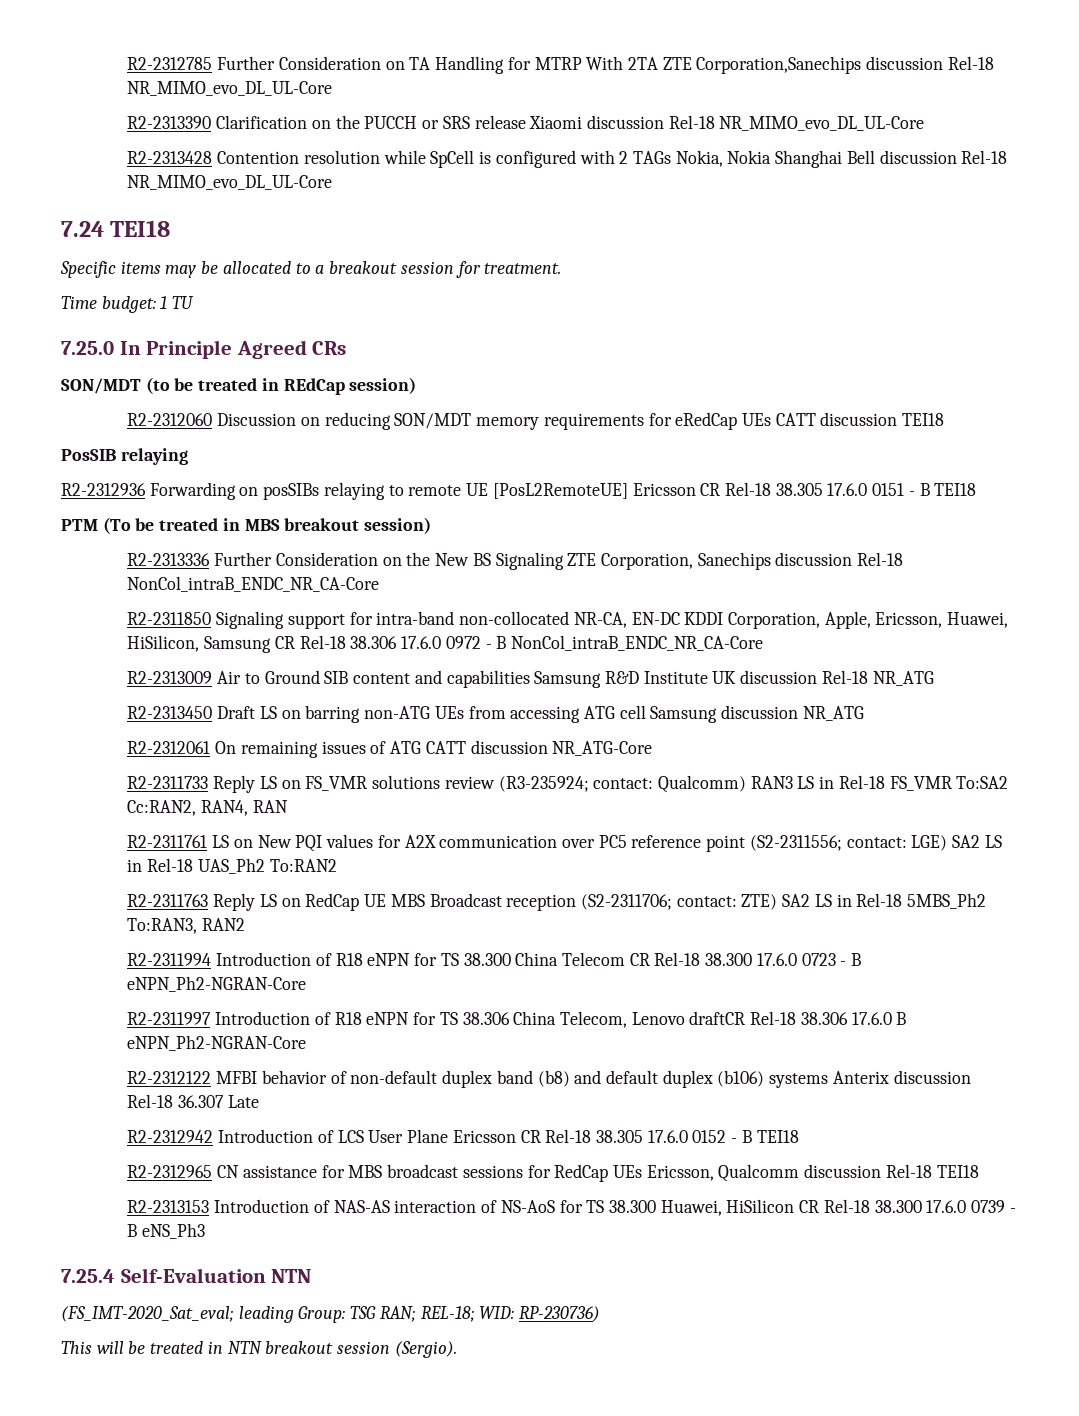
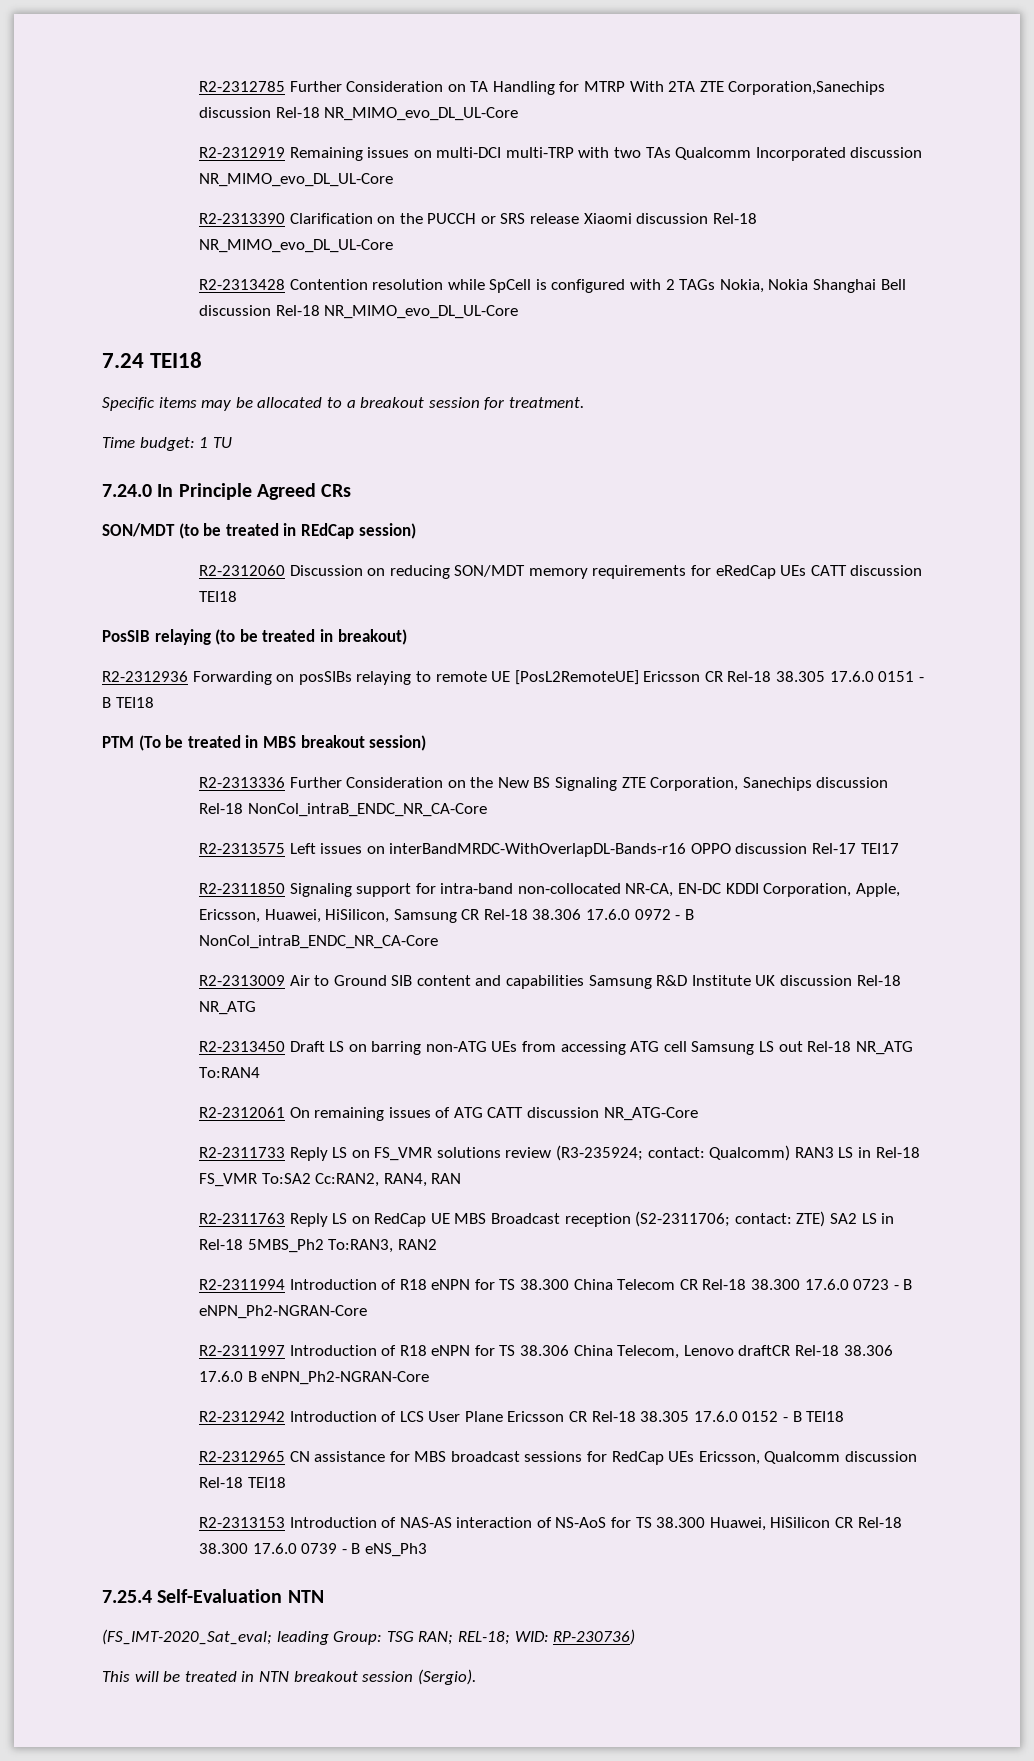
(333, 88) none -> [198,147,923,161] [198,173,393,187] // R2-2312919 Remaining issues on multi-DCI multi-TRP with two TAs Qualcomm Incorporated discussion NR_MIMO_evo_DL_UL-Core
[61,341,114,355] 7.25.0 -> [102,484,152,497] 7.24.0
(188, 456) none -> [215,629,407,645] (to be treated in breakout)
(380, 584) none -> [198,843,899,857] // R2-2313575 Left issues on interBandMRDC-WithOverlapDL-Bands-r16 OPPO discussion Rel-17 TEI17
[721,705,864,721] discussion NR_ATG -> [759,1041,913,1055] [198,1067,260,1078] LS out Rel-18 NR_ATG To:RAN4
[127,834,1002,852] [127,858,337,874] // R2-2311761 LS on New PQI values for A2X communication over PC5 reference point (S2-2311556; contact: LGE) SA2 LS in Rel-18 UAS_Ph2 To:RAN2 -> (462, 1178) none
[127,1070,971,1088] [127,1094,259,1108] // R2-2312122 MFBI behavior of non-default duplex band (b8) and default duplex (b106) systems Anterix discussion Rel-18 36.307 Late -> (430, 1378) none

